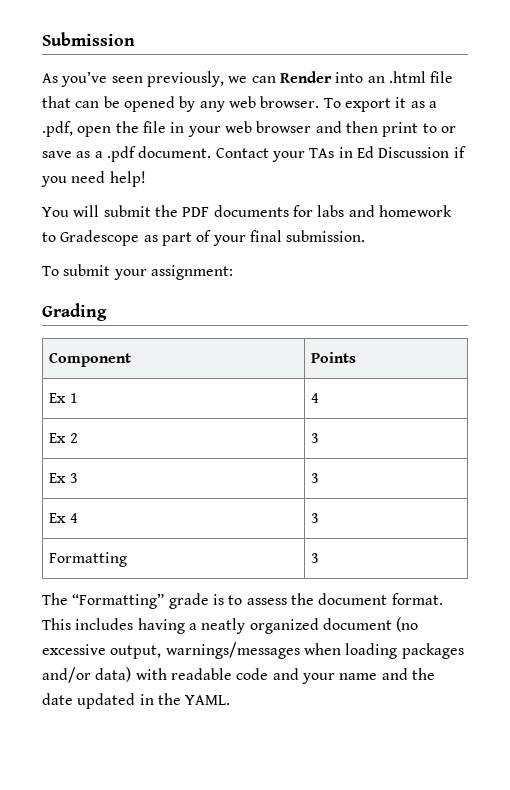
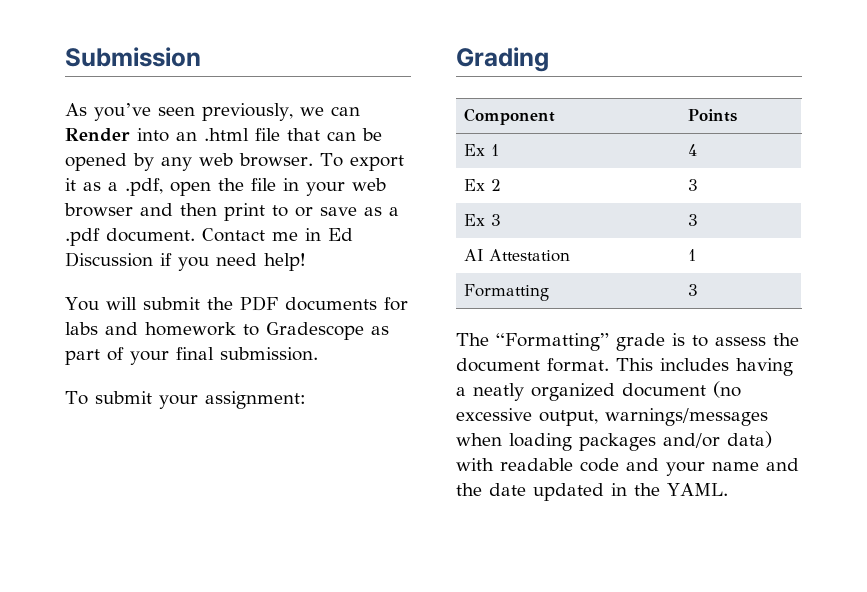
[271,148,335,162] your TAs -> [272,232,298,241] me
[49,513,78,523] [311,513,320,523] Ex 4 | 3 -> [463,249,570,262] [687,249,696,261] AI Attestation | 1

